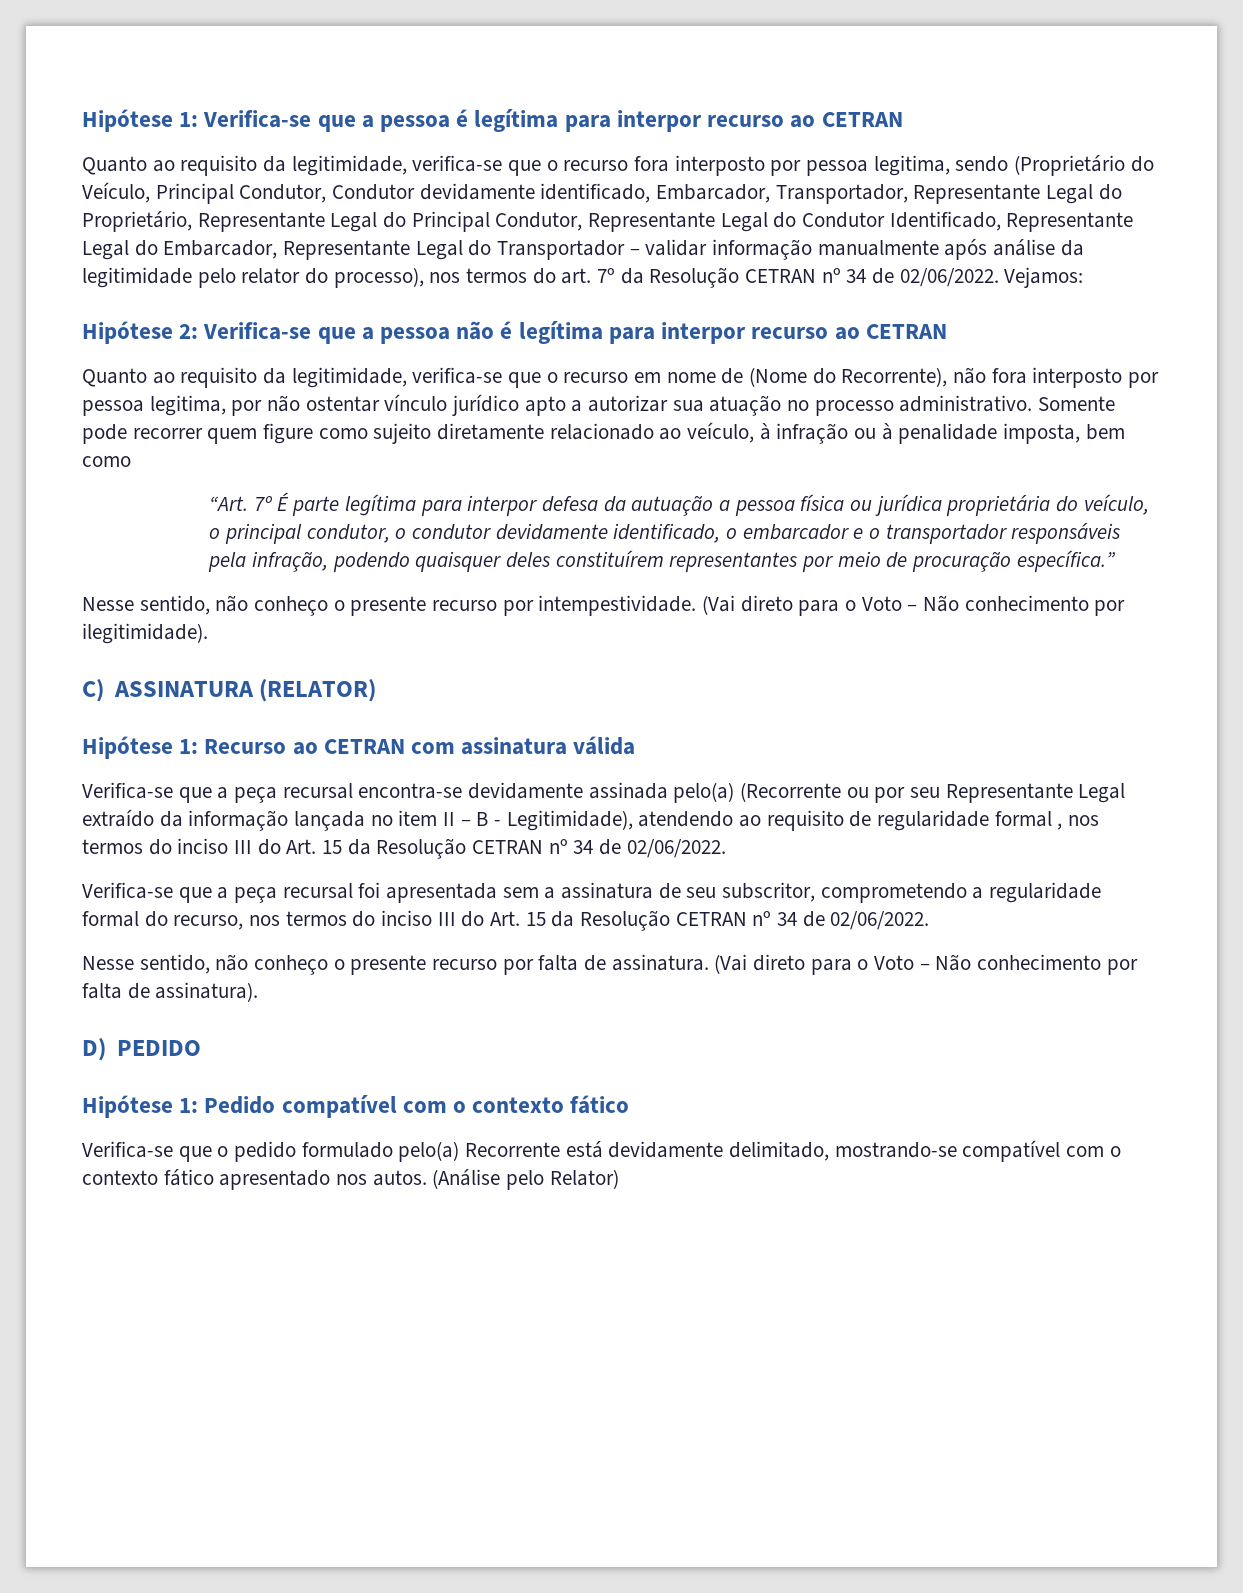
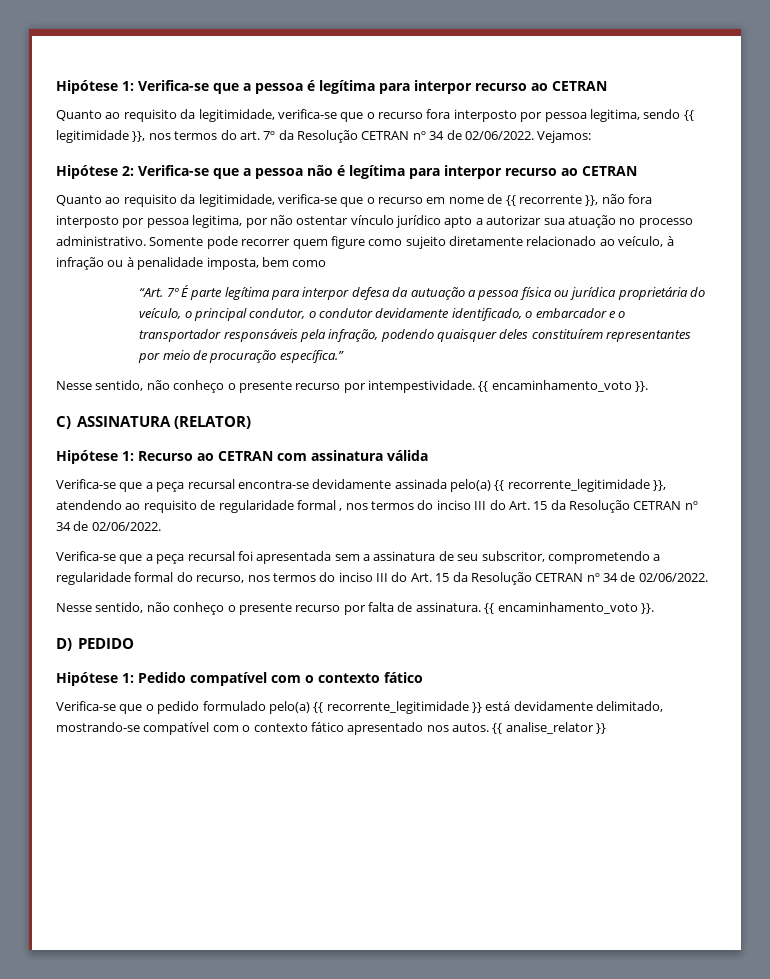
[1014,155,1154,176] [82,182,1122,204] [82,211,1134,232] [82,239,1084,260] [82,267,424,288] (Proprietário do Veículo, Principal Condutor, Condutor devidamente identificado, Embarcador, Transportador, Representante Legal do Proprietário, Representante Legal do Principal Condutor, Representante Legal do Condutor Identificado, Representante Legal do Embarcador, Representante Legal do Transportador – validar informação manualmente após análise da legitimidade pelo relator do processo), -> [683,110,694,121] [56,130,146,143] {{ legitimidade }},
[749,367,948,387] (Nome do Recorrente), -> [505,195,599,206] {{ recorrente }},
[702,595,1126,616] [82,623,208,644] (Vai direto para o Voto – Não conhecimento por ilegitimidade). -> [478,380,649,392] {{ encaminhamento_voto }}.
[740,782,1126,803] [82,809,633,831] (Recorrente ou por seu Representante Legal extraído da informação lançada no item II – B - Legitimidade), -> [494,479,667,492] {{ recorrente_legitimidade }},
[714,954,1138,975] [82,982,259,1002] (Vai direto para o Voto – Não conhecimento por falta de assinatura). -> [484,602,654,614] {{ encaminhamento_voto }}.
[465,1142,561,1157] Recorrente -> [313,701,482,714] {{ recorrente_legitimidade }}
[432,1169,619,1190] (Análise pelo Relator) -> [492,722,607,734] {{ analise_relator }}

